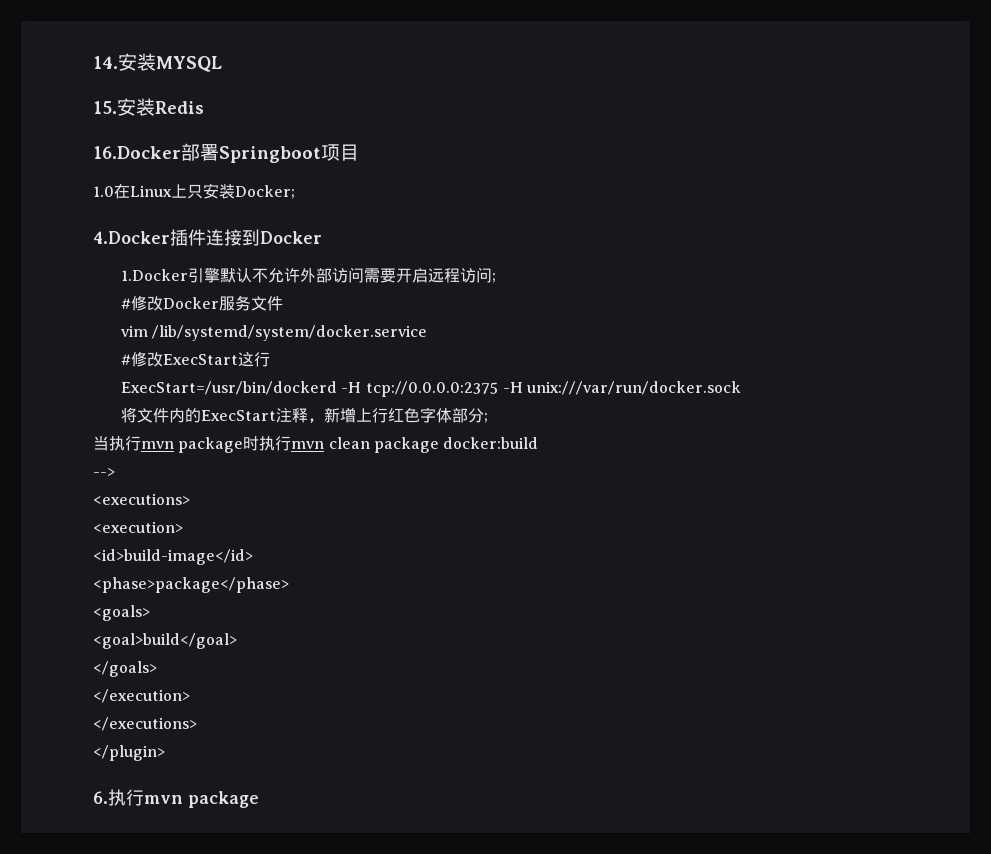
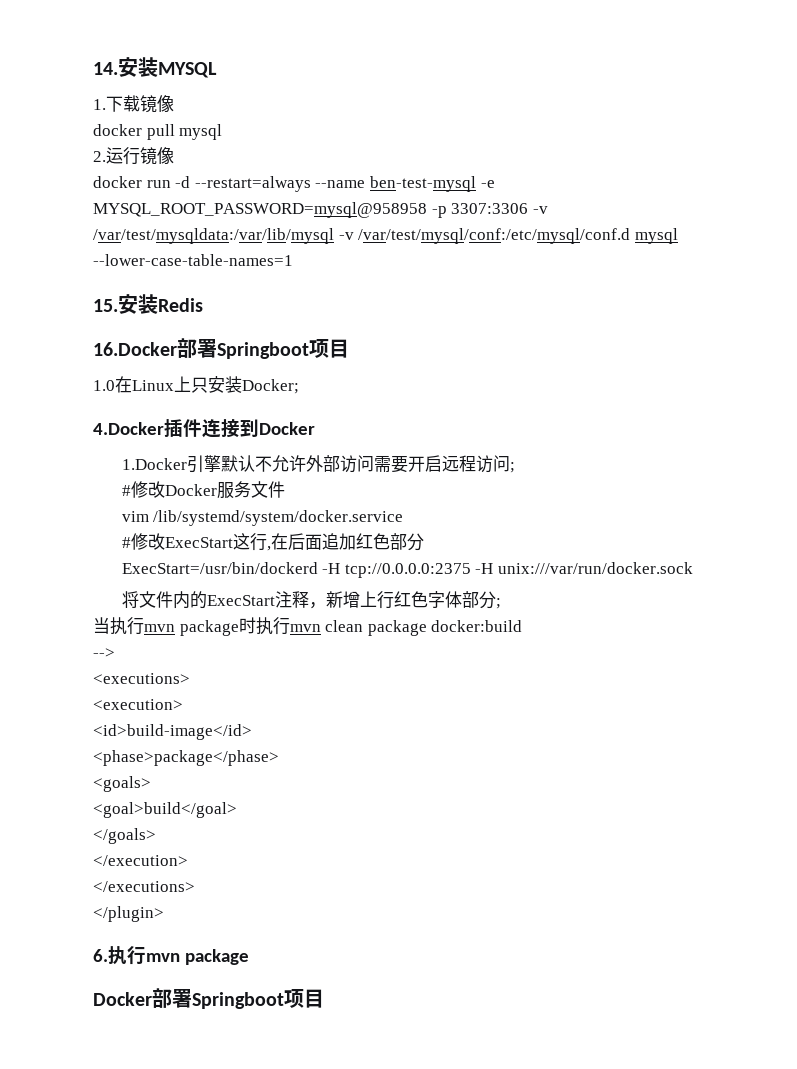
(222, 64) none -> [93,95,174,113] [93,124,223,140] [93,147,174,165] [93,176,495,192] [93,202,548,218] [93,228,678,244] [93,254,293,266] // 1.下载镜像 // docker pull mysql // 2.运行镜像 // docker run -d --restart=always --name ben-test-mysql -e MYSQL_ROOT_PASSWORD=mysql@958958 -p 3307:3306 -v /var/test/mysqldata:/var/lib/mysql -v /var/test/mysql/conf:/etc/mysql/conf.d mysql --lower-case-table-names=1
(270, 359) none -> [266,533,424,551] ,在后面追加红色部分
(259, 799) none -> [93,988,324,1009] // Docker部署Springboot项目

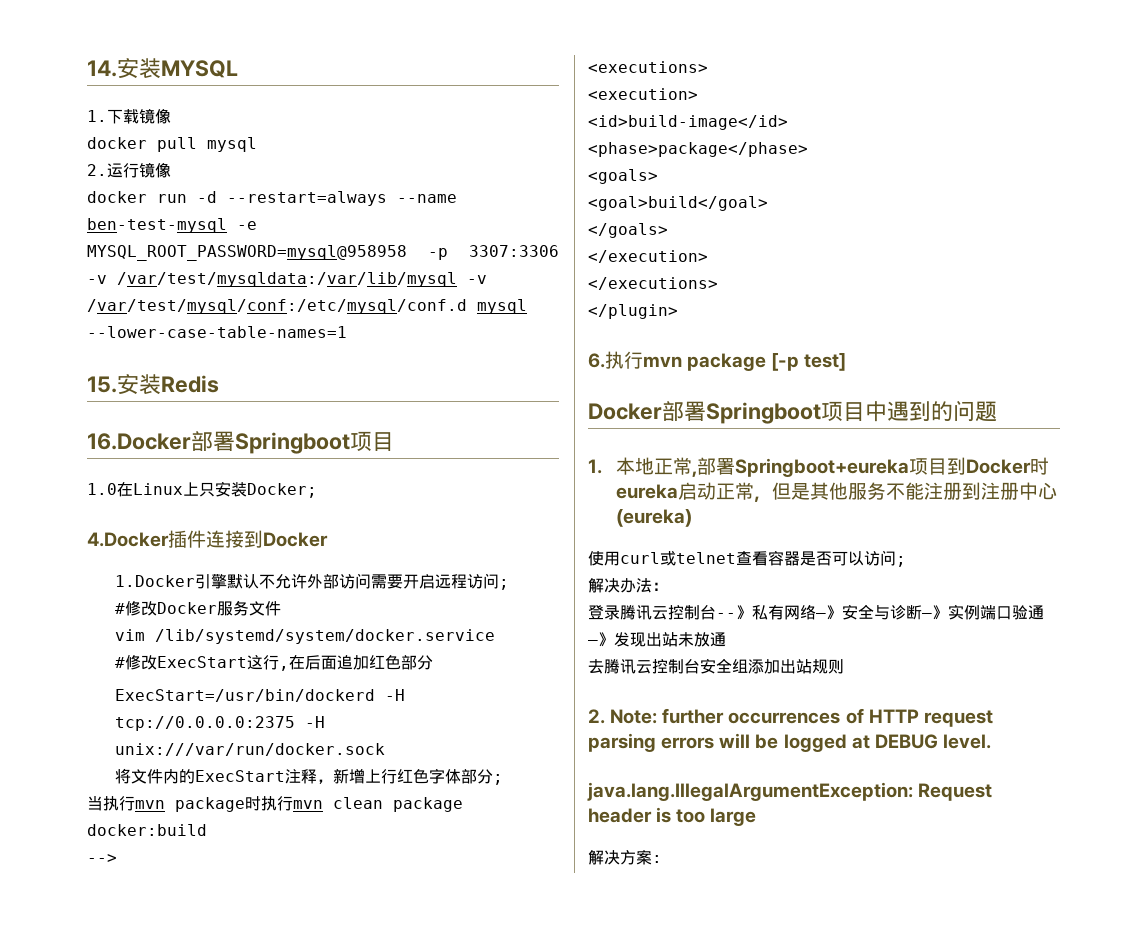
(249, 957) none -> [771,353,847,371] [-p test]
(324, 998) none -> [865,400,997,422] [588,457,1049,477] [615,482,1057,502] [615,509,692,527] [588,550,906,567] [588,578,668,593] [588,604,1044,620] [588,632,726,647] [588,658,844,674] [588,708,993,727] [588,733,991,752] [587,782,993,801] [588,807,757,826] [588,850,662,865] 中遇到的问题 // 1.本地正常,部署Springboot+eureka项目到Docker时eureka启动正常，但是其他服务不能注册到注册中心(eureka) // 使用curl或telnet查看容器是否可以访问; // 解决办法： // 登录腾讯云控制台--》私有网络—》安全与诊断—》实例端口验通—》发现出站未放通 // 去腾讯云控制台安全组添加出站规则 // 2. Note: further occurrences of HTTP request parsing errors will be logged at DEBUG level. // java.lang.IllegalArgumentException: Request header is too large // 解决方案:

